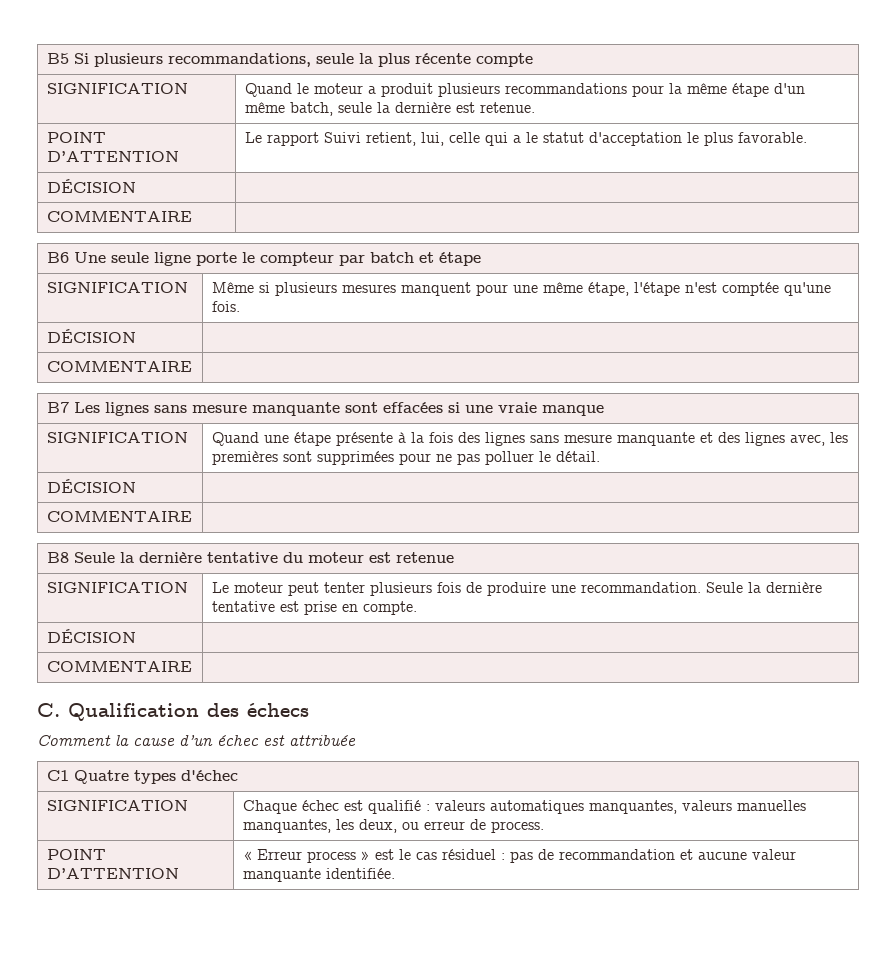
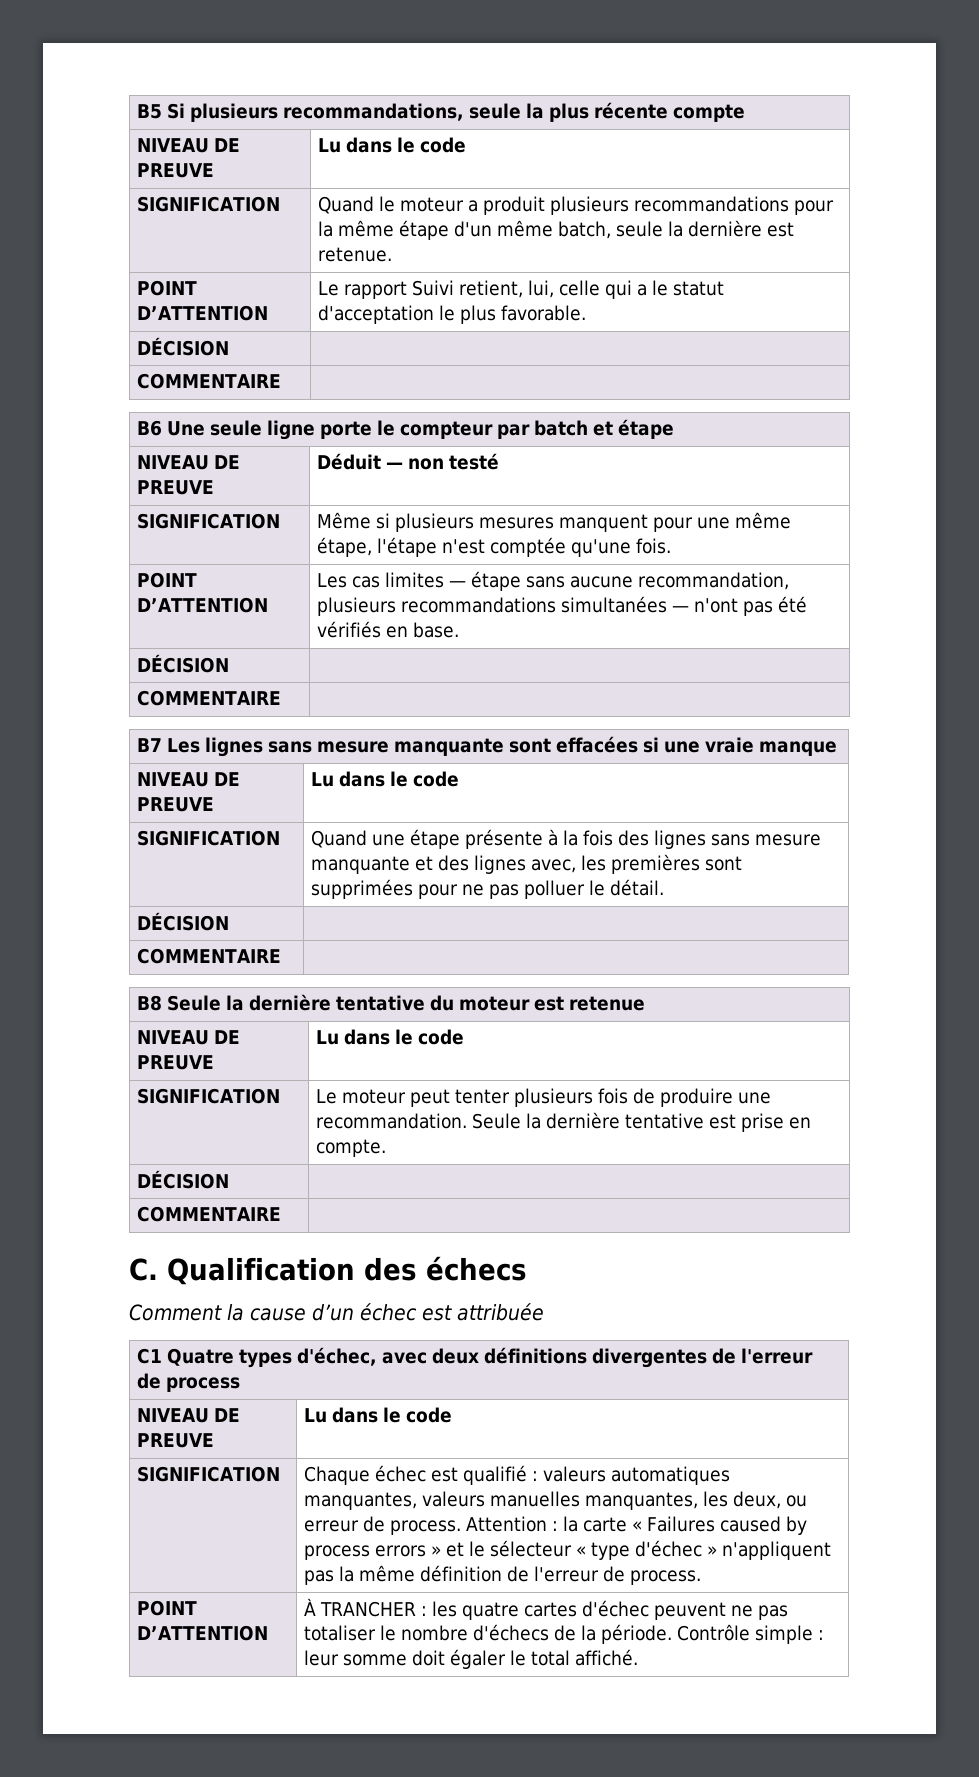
(533, 60) none -> [137,138,241,153] [137,163,215,178] [318,137,467,153] // NIVEAU DE PREUVE | Lu dans le code
(481, 259) none -> [137,455,241,470] [137,480,215,495] [317,453,500,470] // NIVEAU DE PREUVE | Déduit — non testé
(240, 306) none -> [137,572,198,588] [137,597,269,613] [317,571,790,591] [317,596,808,616] [317,621,460,638] // POINT D’ATTENTION | Les cas limites — étape sans aucune recommandation, plusieurs recommandations simultanées — n'ont pas été vérifiés en base.
(604, 410) none -> [137,772,241,787] [137,797,215,812] [311,771,460,787] // NIVEAU DE PREUVE | Lu dans le code
(454, 557) none -> [137,1030,241,1045] [137,1055,215,1070] [316,1029,465,1045] // NIVEAU DE PREUVE | Lu dans le code
[180,770,238,781] d'échec -> [297,1347,814,1368] [137,1373,241,1392] [137,1408,241,1423] [137,1433,215,1448] [304,1407,453,1423] d'échec, avec deux définitions divergentes de l'erreur de process // NIVEAU DE PREUVE | Lu dans le code
[46,849,106,860] [46,868,179,879] [242,849,796,863] [242,868,395,882] // POINT D’ATTENTION | « Erreur process » est le cas résiduel : pas de recommandation et aucune valeur manquante identifiée. -> [466,1516,808,1535] [304,1540,832,1560] [304,1565,702,1585] [137,1600,198,1616] [137,1625,269,1641] [304,1598,789,1620] [304,1624,825,1644] [304,1649,639,1669] Attention : la carte « Failures caused by process errors » et le sélecteur « type d'échec » n'appliquent pas la même définition de l'erreur de process. // POINT D’ATTENTION | À TRANCHER : les quatre cartes d'échec peuvent ne pas totaliser le nombre d'échecs de la période. Contrôle simple : leur somme doit égaler le total affiché.

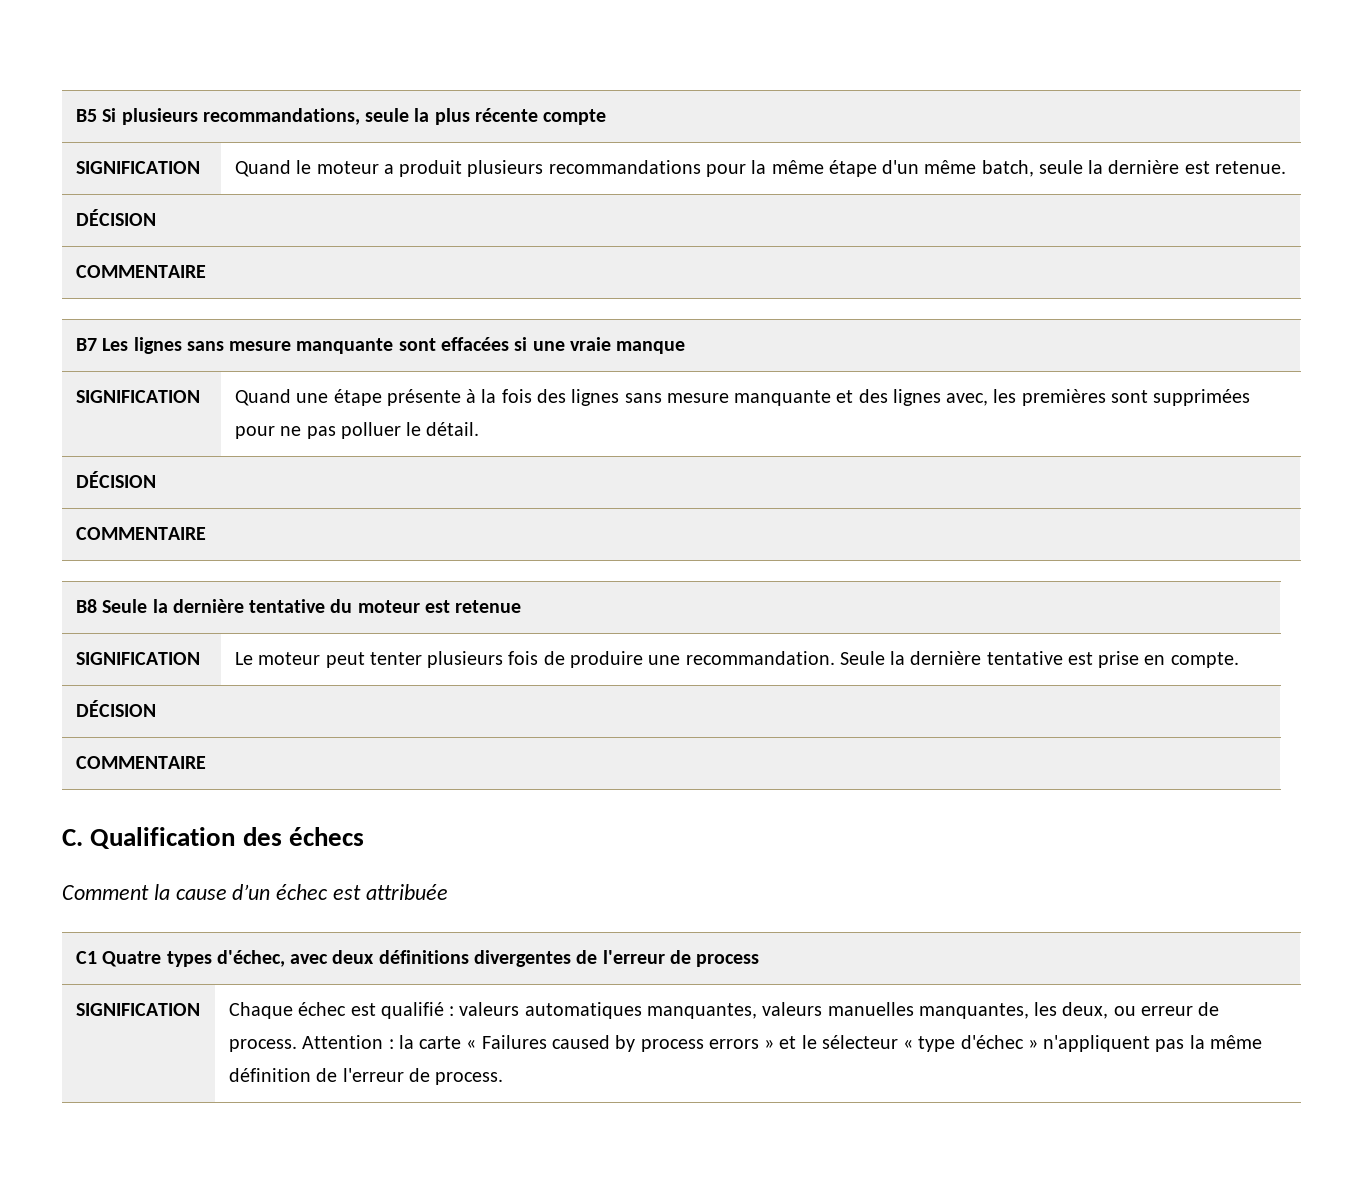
[137,138,241,153] [137,163,215,178] [318,137,467,153] // NIVEAU DE PREUVE | Lu dans le code -> (607, 117) none
[137,280,198,296] [137,305,269,321] [318,280,725,299] [318,305,587,324] [137,337,230,356] [137,373,282,389] [137,419,675,440] [137,455,241,470] [137,480,215,495] [317,453,500,470] [137,513,281,529] [317,512,792,532] [317,537,672,557] [137,572,198,588] [137,597,269,613] [317,571,790,591] [317,596,808,616] [317,621,460,638] // POINT D’ATTENTION | Le rapport Suivi retient, lui, celle qui a le statut d'acceptation le plus favorable. // DÉCISION | // COMMENTAIRE | // B6 Une seule ligne porte le compteur par batch et étape // NIVEAU DE PREUVE | Déduit — non testé // SIGNIFICATION | Même si plusieurs mesures manquent pour une même étape, l'étape n'est comptée qu'une fois. // POINT D’ATTENTION | Les cas limites — étape sans aucune recommandation, plusieurs recommandations simultanées — n'ont pas été vérifiés en base. -> (1286, 167) none
[137,772,241,787] [137,797,215,812] [311,771,460,787] // NIVEAU DE PREUVE | Lu dans le code -> (686, 347) none
[137,1030,241,1045] [137,1055,215,1070] [316,1029,465,1045] // NIVEAU DE PREUVE | Lu dans le code -> (522, 606) none
[137,1408,241,1423] [137,1433,215,1448] [304,1407,453,1423] // NIVEAU DE PREUVE | Lu dans le code -> (760, 960) none
[137,1600,198,1616] [137,1625,269,1641] [304,1598,789,1620] [304,1624,825,1644] [304,1649,639,1669] // POINT D’ATTENTION | À TRANCHER : les quatre cartes d'échec peuvent ne pas totaliser le nombre d'échecs de la période. Contrôle simple : leur somme doit égaler le total affiché. -> (504, 1078) none

